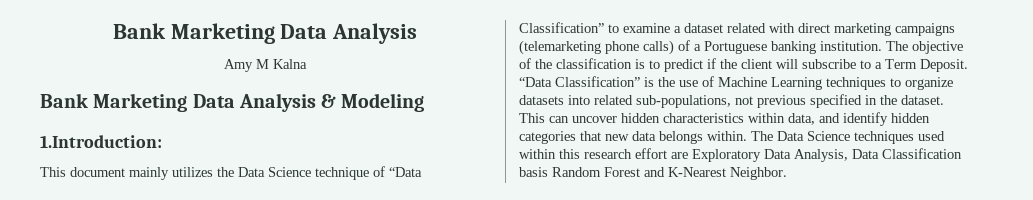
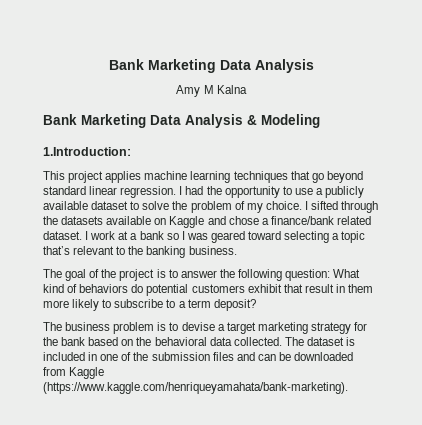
[70,166,422,180] [519,22,955,36] [519,40,963,55] [519,58,968,72] [519,76,953,90] [519,94,944,108] [519,112,930,126] [519,131,945,144] [519,148,962,162] [519,167,787,180] document mainly utilizes the Data Science technique of “Data Classification” to examine a dataset related with direct marketing campaigns (telemarketing phone calls) of a Portuguese banking institution. The objective of the classification is to predict if the client will subscribe to a Term Deposit. “Data Classification” is the use of Machine Learning techniques to organize datasets into related sub-populations, not previous specified in the dataset. This can uncover hidden characteristics within data, and identify hidden categories that new data belongs within. The Data Science techniques used within this research effort are Exploratory Data Analysis, Data Classification basis Random Forest and K-Nearest Neighbor. -> [68,171,363,183] [43,186,365,198] [43,201,379,213] [43,216,371,228] [43,231,366,243] [43,246,237,258] [43,269,361,281] [43,284,374,296] [43,299,256,311] [43,322,368,334] [43,337,356,346] [43,352,354,361] [43,367,105,379] [43,382,348,394] project applies machine learning techniques that go beyond standard linear regression. I had the opportunity to use a publicly available dataset to solve the problem of my choice. I sifted through the datasets available on Kaggle and chose a finance/bank related dataset. I work at a bank so I was geared toward selecting a topic that’s relevant to the banking business. // The goal of the project is to answer the following question: What kind of behaviors do potential customers exhibit that result in them more likely to subscribe to a term deposit? // The business problem is to devise a target marketing strategy for the bank based on the behavioral data collected. The dataset is included in one of the submission files and can be downloaded from Kaggle (https://www.kaggle.com/henriqueyamahata/bank-marketing).

